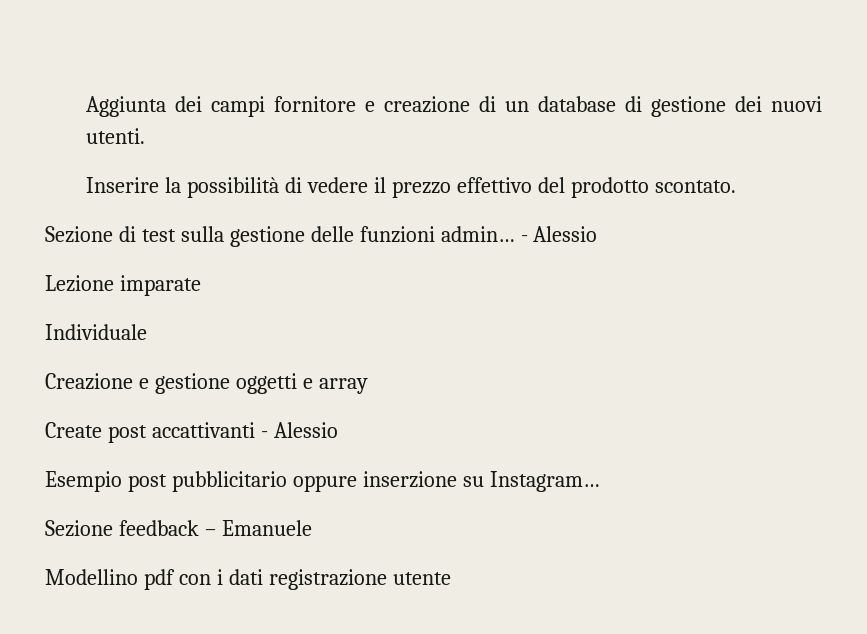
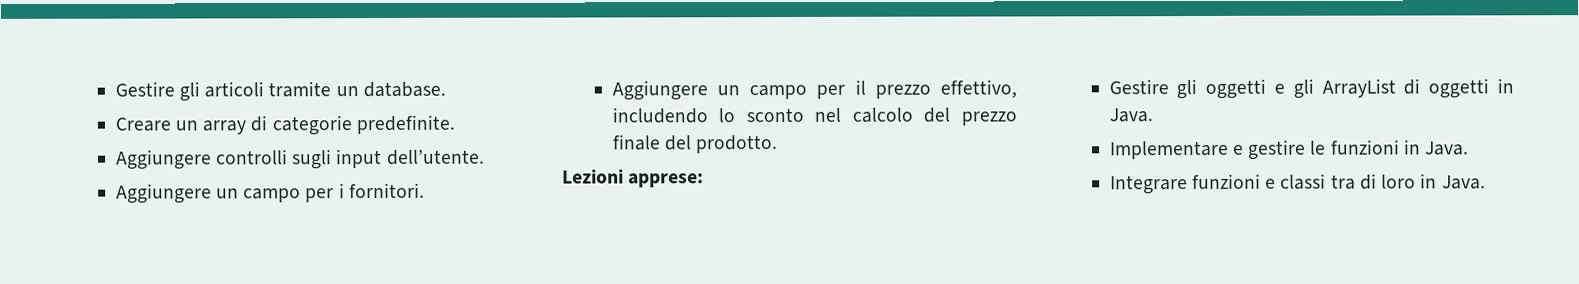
[86,96,823,117] [86,128,146,144] [86,177,736,198] [45,226,598,247] [45,275,201,296] [45,324,147,340] [45,373,368,394] [45,422,338,443] [45,471,600,492] [45,520,312,537] [45,569,451,590] Aggiunta dei campi fornitore e creazione di un database di gestione dei nuovi utenti. // Inserire la possibilità di vedere il prezzo effettivo del prodotto scontato. // Sezione di test sulla gestione delle funzioni admin… - Alessio // Lezione imparate // Individuale // Creazione e gestione oggetti e array // Create post accattivanti - Alessio // Esempio post pubblicitario oppure inserzione su Instagram… // Sezione feedback – Emanuele // Modellino pdf con i dati registrazione utente -> [114,81,446,102] [114,114,455,136] [115,148,485,170] [115,182,425,204] [611,79,1017,101] [611,107,1017,126] [611,134,779,154] [562,169,705,188] [1108,78,1514,100] [1108,108,1153,123] [1108,139,1470,160] [1109,173,1486,195] Gestire gli articoli tramite un database. // Creare un array di categorie predefinite. // Aggiungere controlli sugli input dell’utente. // Aggiungere un campo per i fornitori. // Aggiungere un campo per il prezzo effettivo, includendo lo sconto nel calcolo del prezzo finale del prodotto. // Lezioni apprese: // Gestire gli oggetti e gli ArrayList di oggetti in Java. // Implementare e gestire le funzioni in Java. // Integrare funzioni e classi tra di loro in Java.

